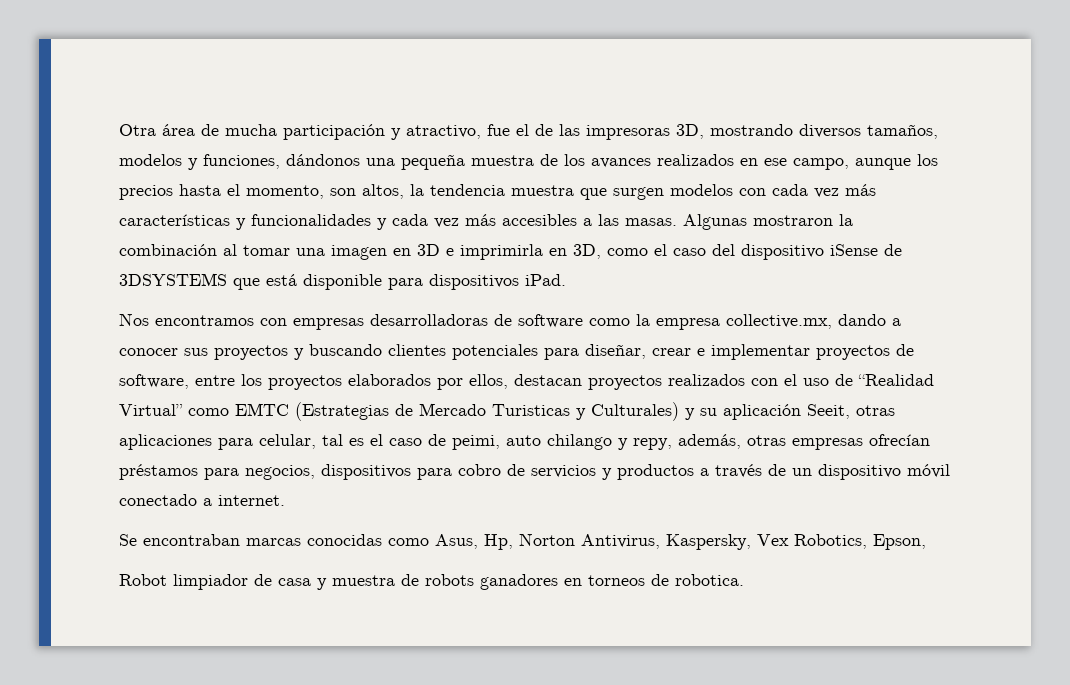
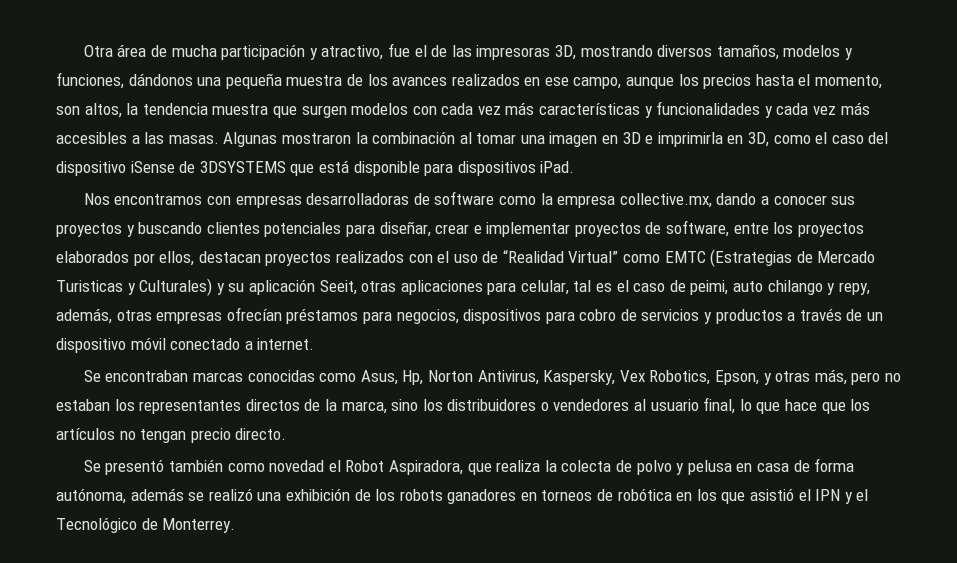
[119,574,419,590] // Robot limpiador de casa y muestra de -> [763,369,901,385] [56,397,871,414] [56,428,287,443] [83,458,855,475] [56,488,396,504] y otras más, pero no estaban los representantes directos de la marca, sino los distribuidores o vendedores al usuario final, lo que hace que los artículos no tengan precio directo. // Se presentó también como novedad el Robot Aspiradora, que realiza la colecta de polvo y pelusa en casa de forma autónoma, además se realizó una exhibición de los
[675,574,744,586] robotica. -> [617,488,869,504] [56,517,236,533] robótica en los que asistió el IPN y el Tecnológico de Monterrey.

